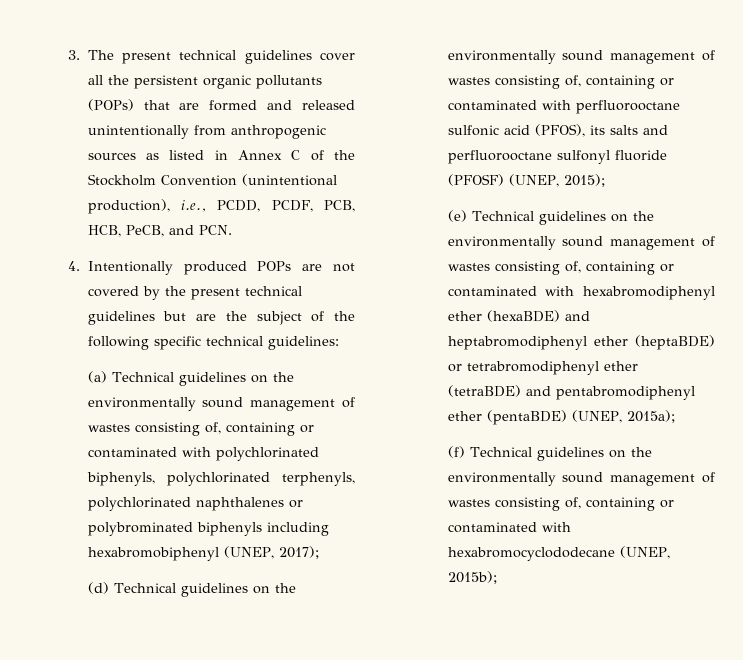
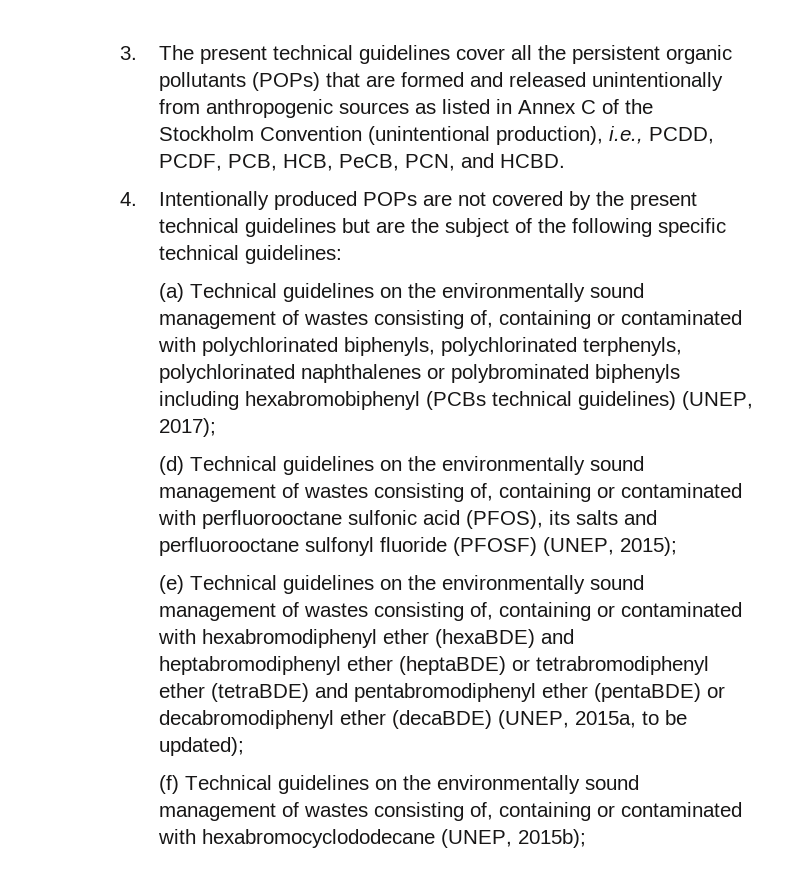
[168,225,232,235] and PCN. -> [404,153,565,171] PCN, and HCBD.
(219, 554) none -> [425,391,676,410] (PCBs technical guidelines)
[571,410,675,423] (UNEP, 2015a); -> [706,686,725,698] [158,710,687,729] [158,737,244,756] or decabromodiphenyl ether (decaBDE) (UNEP, 2015a, to be updated);

